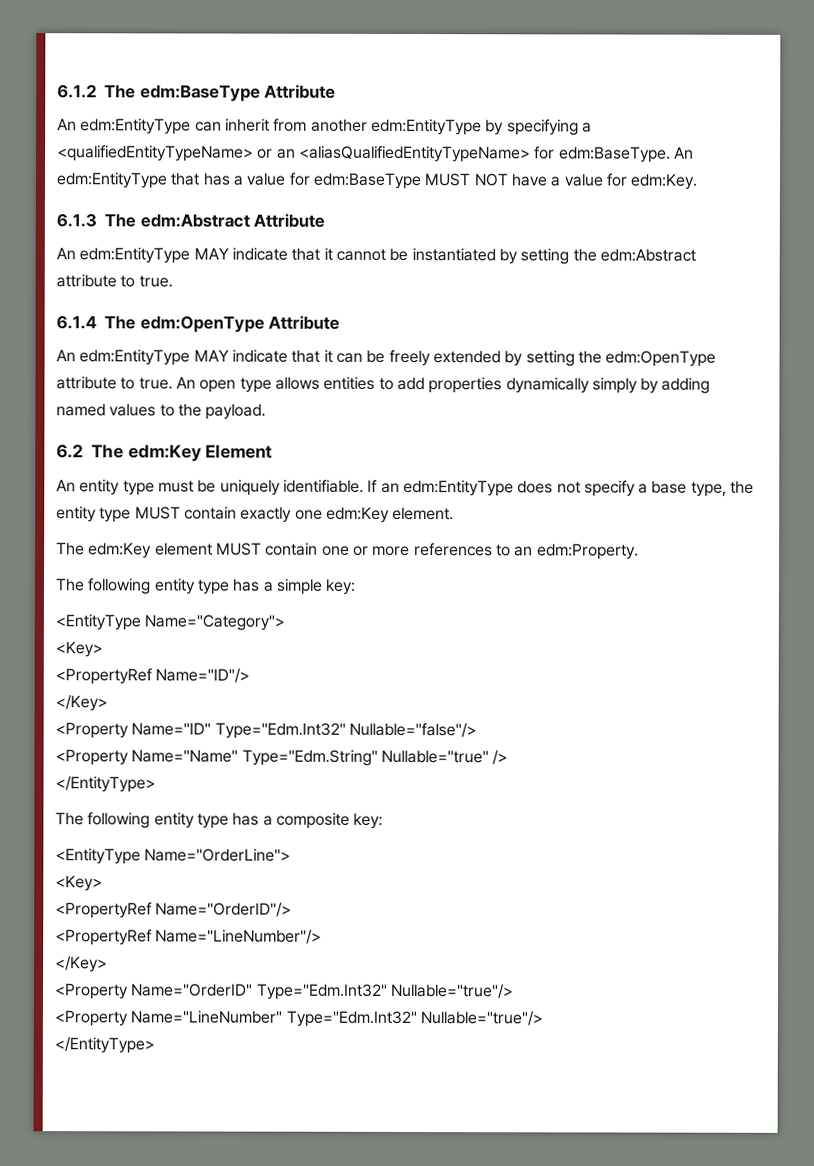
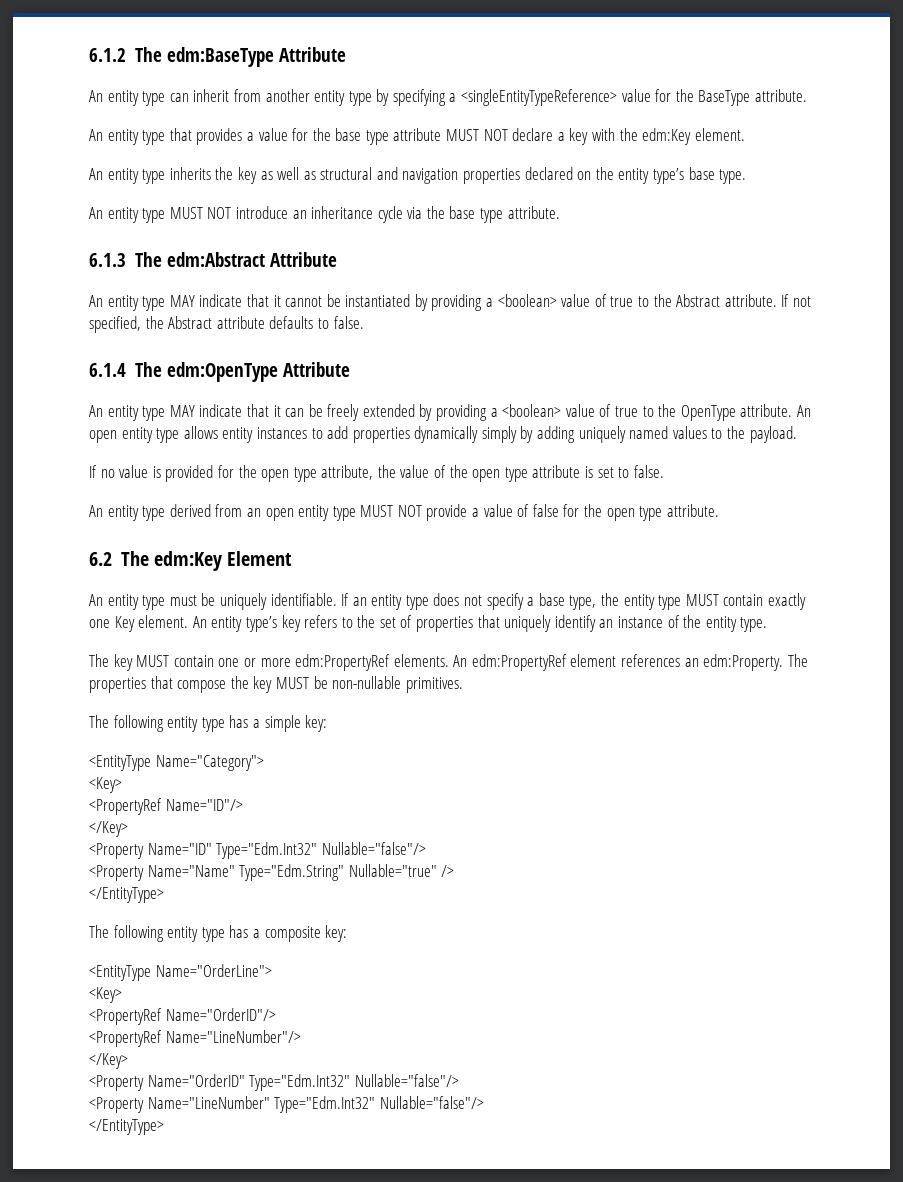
[80,118,192,135] edm:EntityType -> [107,90,166,106] entity type
[370,118,482,136] edm:EntityType -> [314,90,372,106] entity type
[57,145,694,163] [56,172,699,190] <qualifiedEntityTypeName> or an <aliasQualifiedEntityTypeName> for edm:BaseType. An edm:EntityType that has a value for edm:BaseType MUST NOT have a value for edm:Key. -> [461,89,808,106] [89,128,745,145] [89,167,747,184] [89,206,560,223] <singleEntityTypeReference> value for the BaseType attribute. // An entity type that provides a value for the base type attribute MUST NOT declare a key with the edm:Key element. // An entity type inherits the key as well as structural and navigation properties declared on the entity type’s base type. // An entity type MUST NOT introduce an inheritance cycle via the base type attribute.
[79,247,191,264] edm:EntityType -> [107,295,166,311] entity type
[520,248,696,265] [56,274,173,288] setting the edm:Abstract attribute to true. -> [431,294,811,311] [89,316,364,333] providing a <boolean> value of true to the Abstract attribute. If not specified, the Abstract attribute defaults to false.
[79,349,191,366] edm:EntityType -> [107,405,166,421] entity type
[525,350,717,367] [56,376,173,390] setting the edm:OpenType attribute to true. -> [436,404,793,421] providing a <boolean> value of true to the OpenType attribute.
(237, 386) none -> [121,427,153,443] entity
[323,376,376,390] entities -> [222,427,307,443] entity instances
(711, 385) none -> [578,426,626,443] uniquely
(267, 411) none -> [89,465,664,482] [89,504,719,521] // If no value is provided for the open type attribute, the value of the open type attribute is set to false. // An entity type derived from an open entity type MUST NOT provide a value of false for the open type attribute.
[402,479,514,497] edm:EntityType -> [371,594,429,610] entity type
[325,506,455,523] [56,542,213,559] edm:Key element. // The edm:Key element -> [114,615,768,632] [89,654,133,671] Key element. An entity type’s key refers to the set of properties that uniquely identify an instance of the entity type. // The key
[413,543,639,560] references to an edm:Property. -> [295,654,808,671] [89,676,463,693] edm:PropertyRef elements. An edm:PropertyRef element references an edm:Property. The properties that compose the key MUST be non-nullable primitives.
[389,983,514,999] Nullable="true"/> -> [354,1074,459,1087] Nullable="false"/>
[419,1011,543,1026] Nullable="true"/> -> [379,1096,484,1109] Nullable="false"/>

